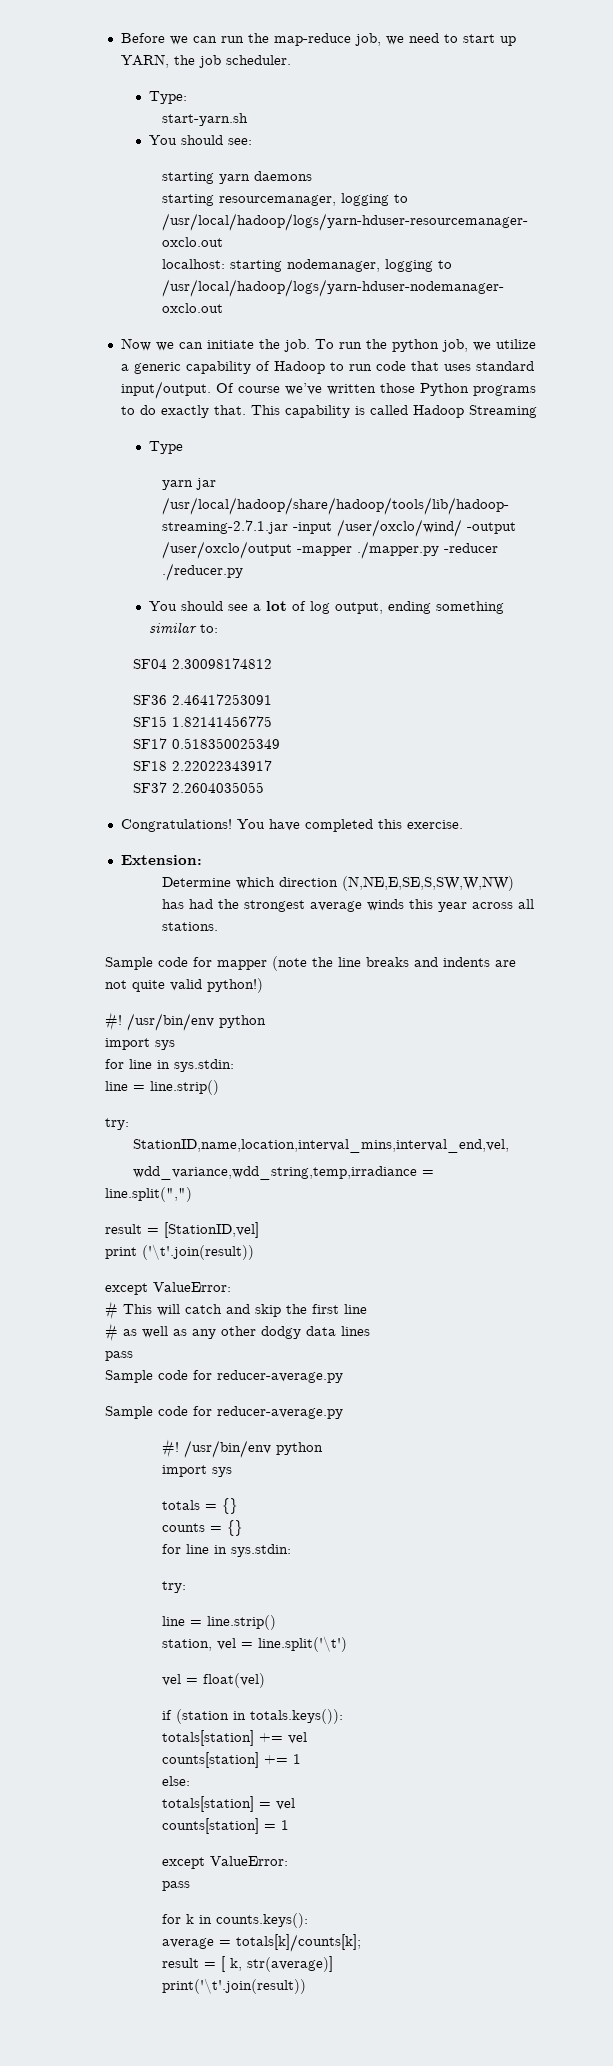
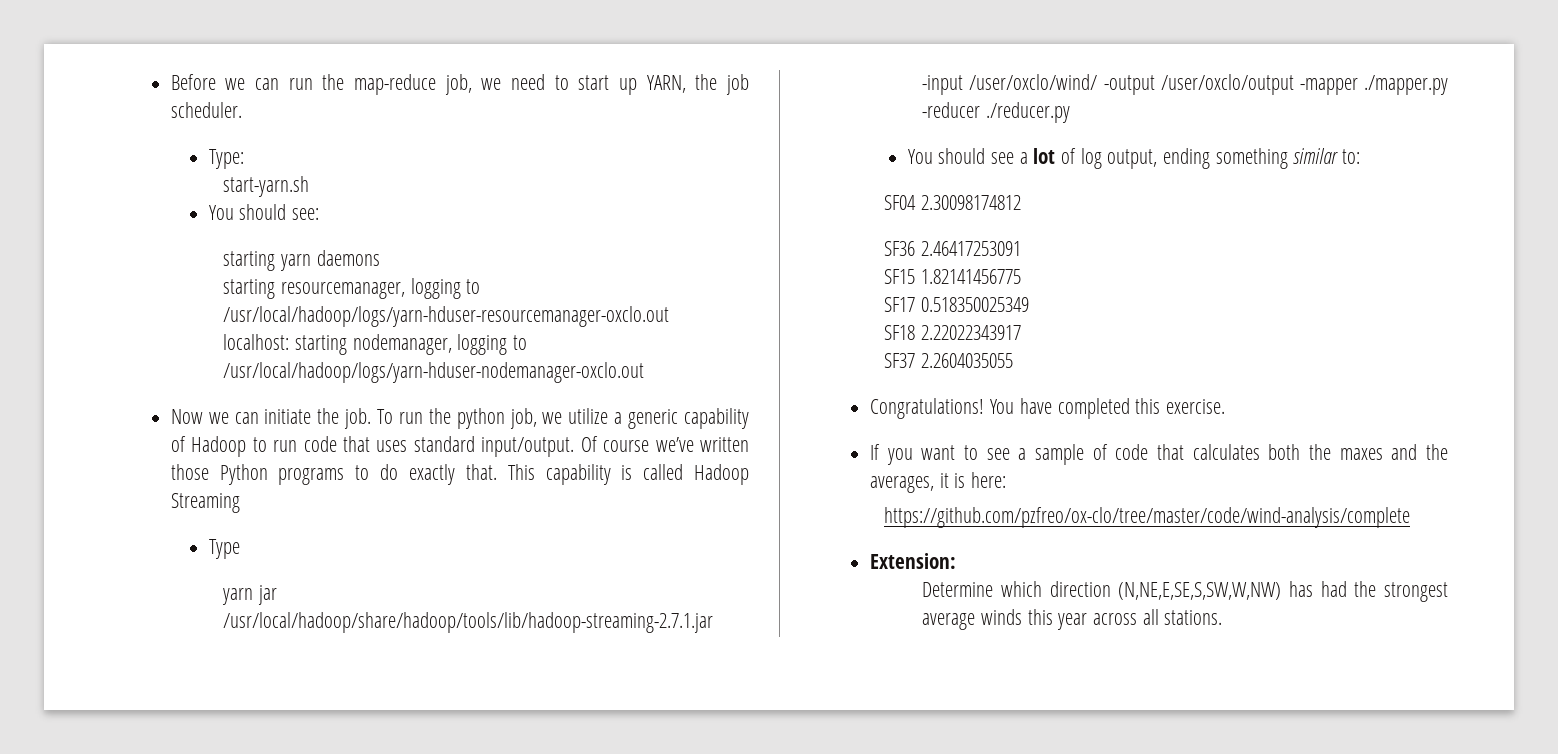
(463, 824) none -> [869,444,1448,465] [869,472,1006,493] [884,507,1411,528] // If you want to see a sample of code that calculates both the maxes and the averages, it is here: // https://github.com/pzfreo/ox-clo/tree/master/code/wind-analysis/complete
[104,956,516,971] [104,978,263,993] [104,1012,266,1031] [104,1038,175,1050] [104,1059,234,1072] [104,1080,219,1095] [104,1118,129,1130] [133,1139,510,1153] [133,1166,435,1180] [104,1187,192,1202] [104,1222,259,1238] [104,1244,254,1260] [104,1282,231,1295] [104,1301,367,1320] [104,1323,370,1342] [104,1351,133,1361] [104,1370,343,1383] [104,1406,343,1419] [161,1439,323,1458] [161,1465,232,1477] [161,1498,238,1514] [161,1520,243,1536] [161,1544,291,1557] [161,1581,186,1593] [161,1615,276,1630] [161,1636,347,1652] [161,1673,265,1688] [161,1709,343,1724] [161,1730,307,1746] [161,1752,301,1768] [161,1776,190,1786] [161,1796,295,1812] [161,1818,289,1834] [161,1856,288,1869] [161,1881,190,1891] [161,1913,308,1928] [161,1934,361,1952] [161,1956,333,1972] [161,1978,306,1994] // Sample code for mapper (note the line breaks and indents are not quite valid python!) // #! /usr/bin/env python // import sys // for line in sys.stdin: // line = line.strip() // try: // StationID,name,location,interval_mins,interval_end,vel, // wdd_variance,wdd_string,temp,irradiance = // line.split(",") // result = [StationID,vel] // print ('\t'.join(result)) // except ValueError: // # This will catch and skip the first line // # as well as any other dodgy data lines // pass // Sample code for reducer-average.py // Sample code for reducer-average.py // #! /usr/bin/env python // import sys // totals = {} // counts = {} // for line in sys.stdin: // try: // line = line.strip() // station, vel = line.split('\t') // vel = float(vel) // if (station in totals.keys()): // totals[station] += vel // counts[station] += 1 // else: // totals[station] = vel // counts[station] = 1 // except ValueError: // pass // for k in counts.keys(): // average = totals[k]/counts[k]; // result = [ k, str(average)] // print('\t'.join(result)) -> (1223, 617) none

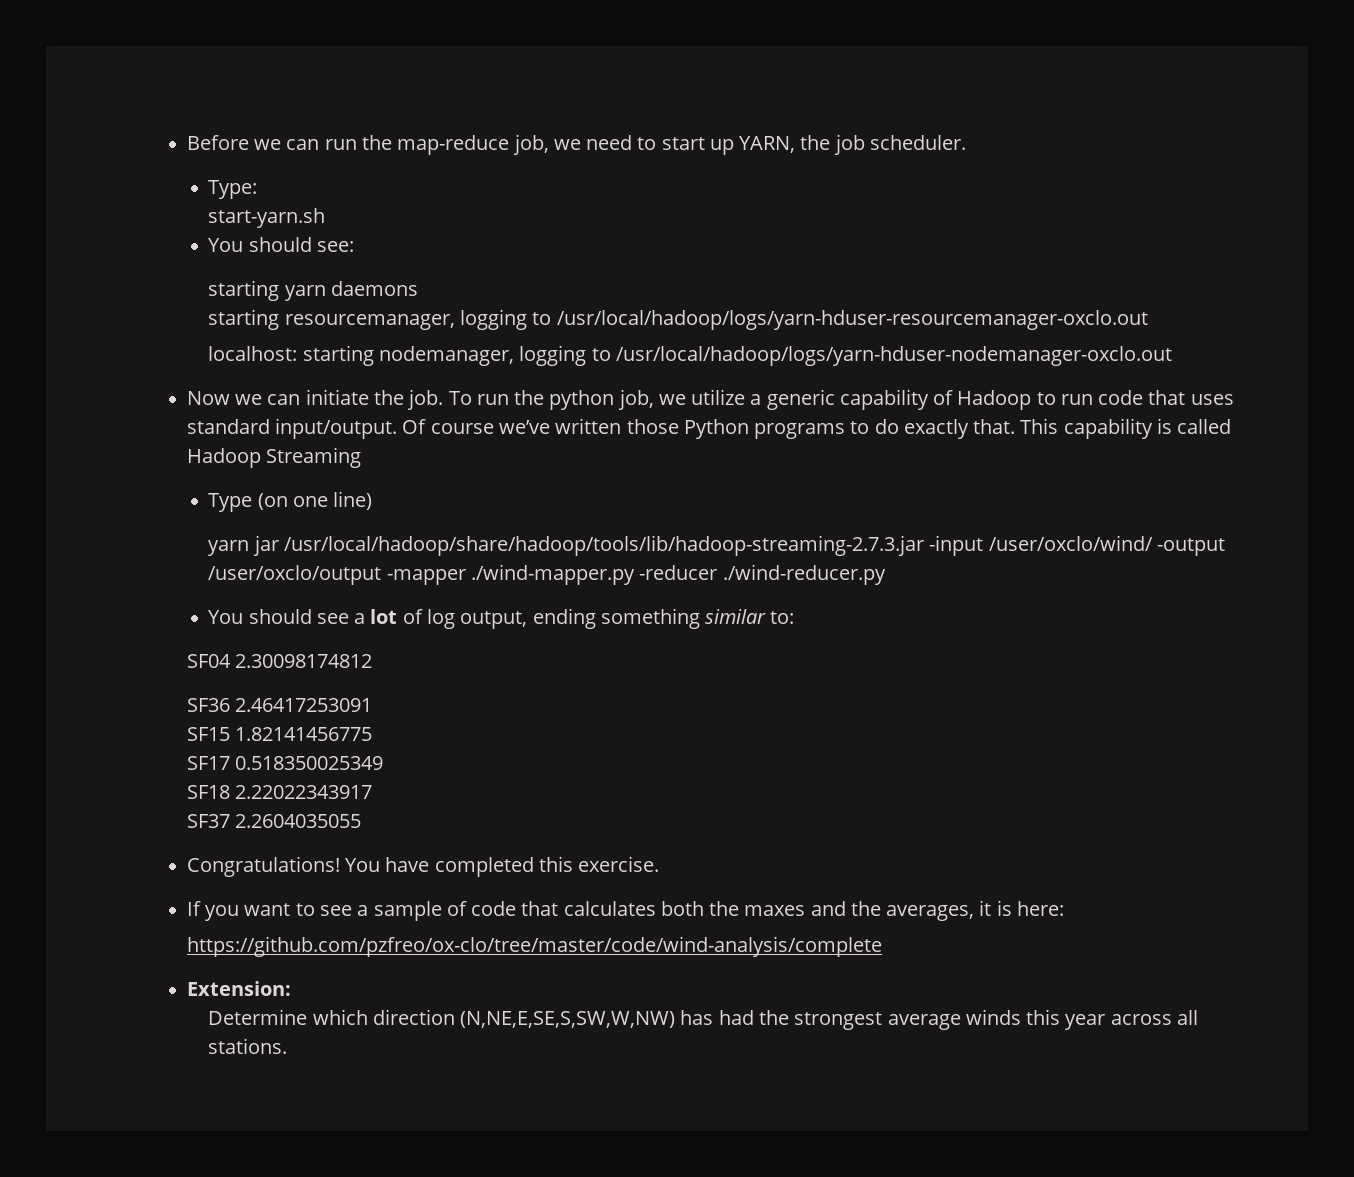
(240, 549) none -> [257,491,373,510] (on one line)
[223,612,714,633] /usr/local/hadoop/share/hadoop/tools/lib/hadoop-streaming-2.7.1.jar -> [284,535,925,556] /usr/local/hadoop/share/hadoop/tools/lib/hadoop-streaming-2.7.3.jar
[1364,75,1448,95] [922,102,1070,123] ./mapper.py -reducer ./reducer.py -> [471,564,886,585] ./wind-mapper.py -reducer ./wind-reducer.py

